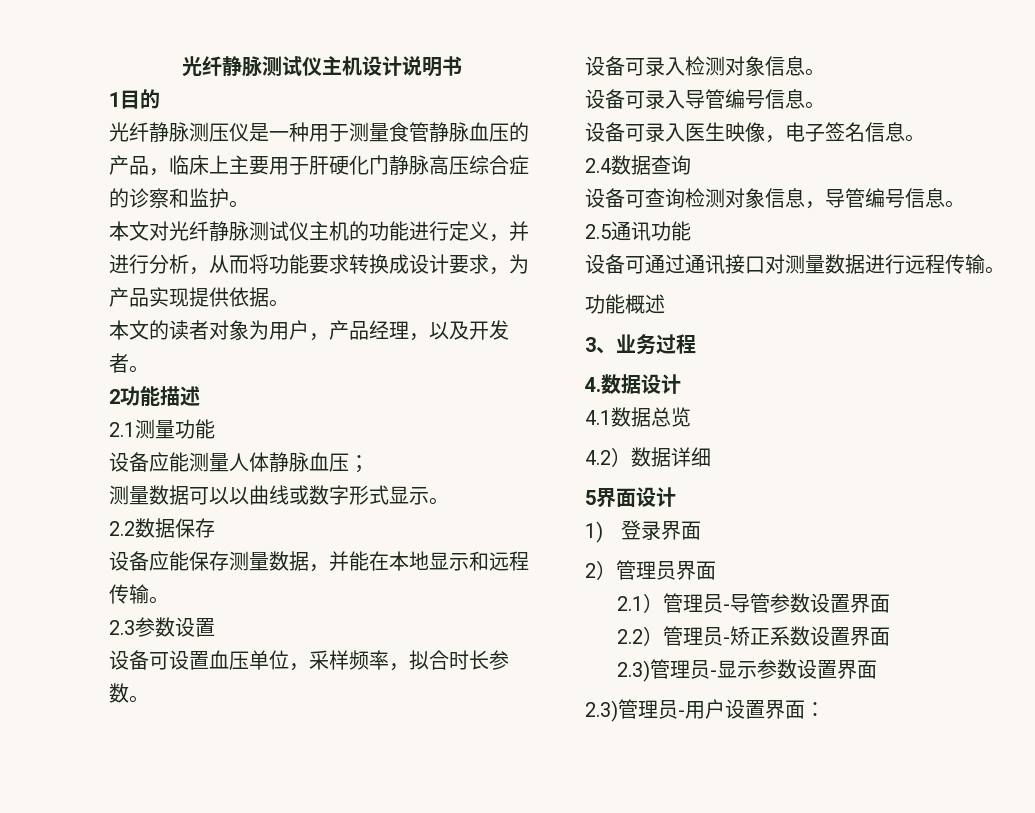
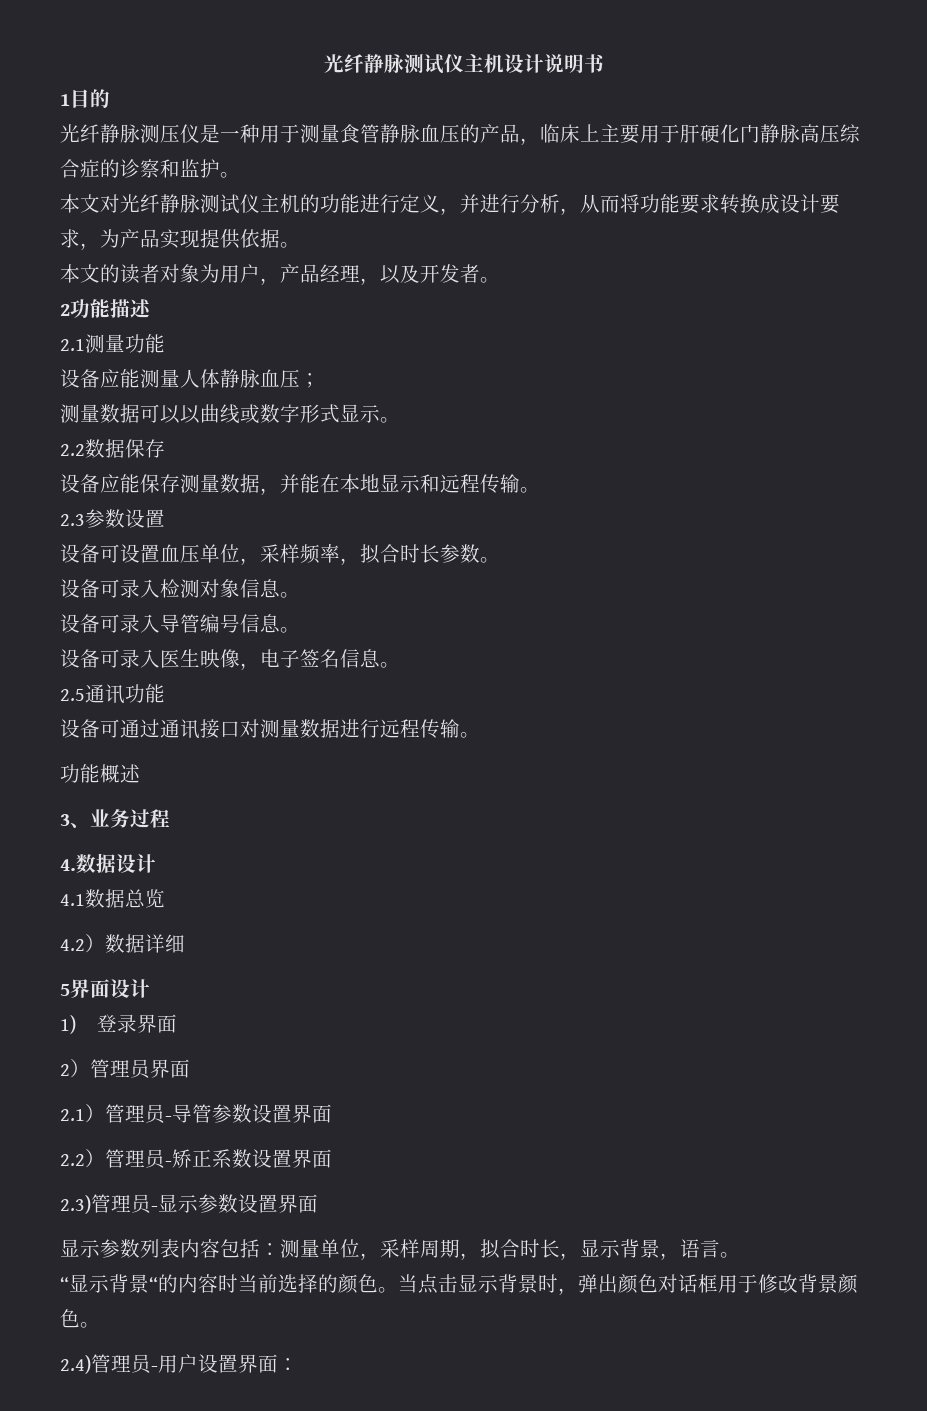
[585,155,691,175] [585,188,965,209] // 2.4数据查询 // 设备可查询检测对象信息，导管编号信息。 -> (400, 665) none
[585,700,618,722] 2.3) -> [60,1239,740,1260] [60,1274,858,1295] [60,1309,100,1328] [60,1355,91,1374] 显示参数列表内容包括：测量单位，采样周期，拟合时长，显示背景，语言。 // “显示背景“的内容时当前选择的颜色。当点击显示背景时，弹出颜色对话框用于修改背景颜色。 // 2.4)

